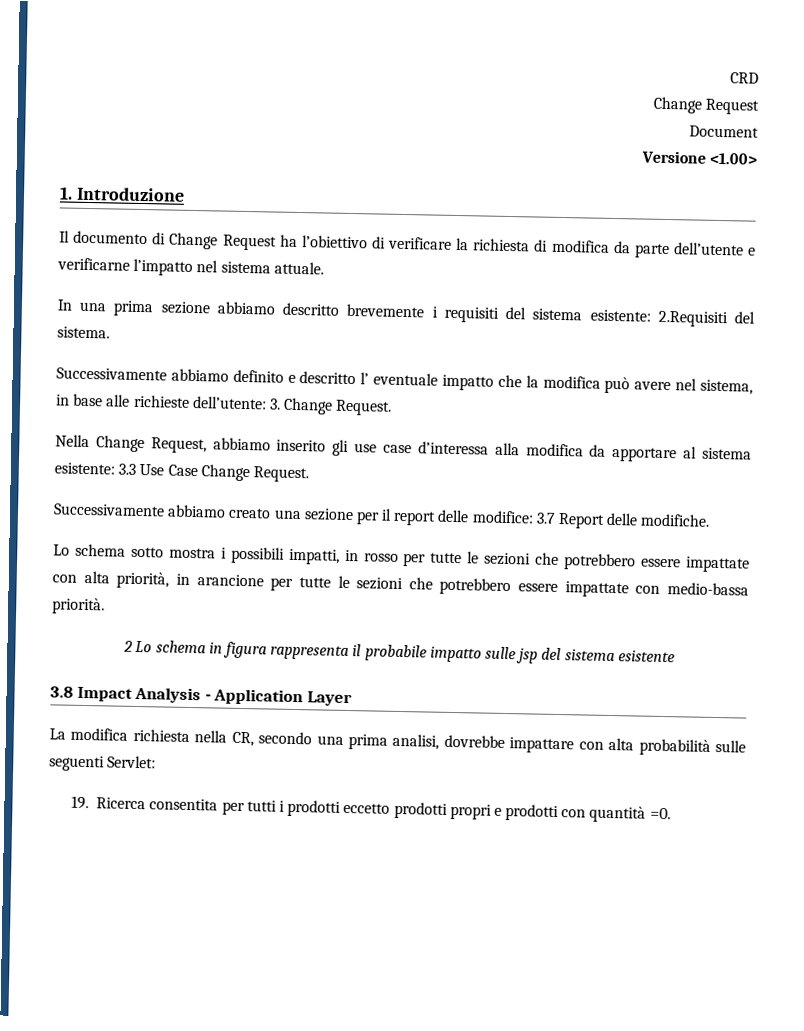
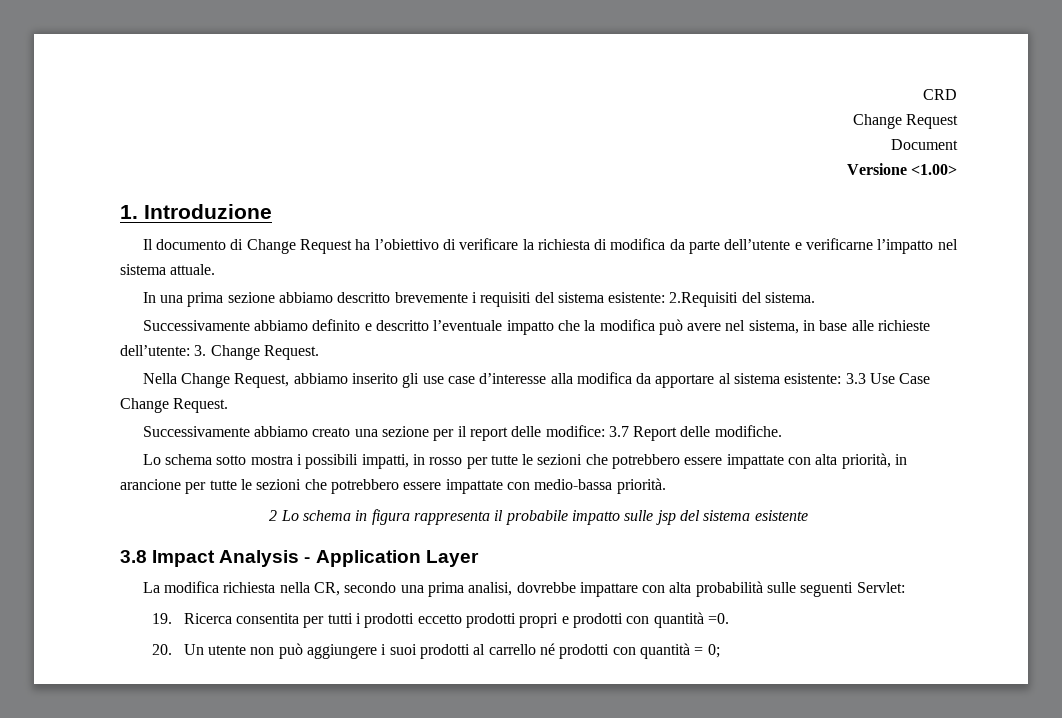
[360,372,439,386] l’ eventuale -> [433,320,503,331] l’eventuale
[417,441,489,455] d’interessa -> [479,373,547,384] d’interesse
(671, 813) none -> [151,643,720,659] // 20. Un utente non può aggiungere i suoi prodotti al carrello né prodotti con quantità = 0;

